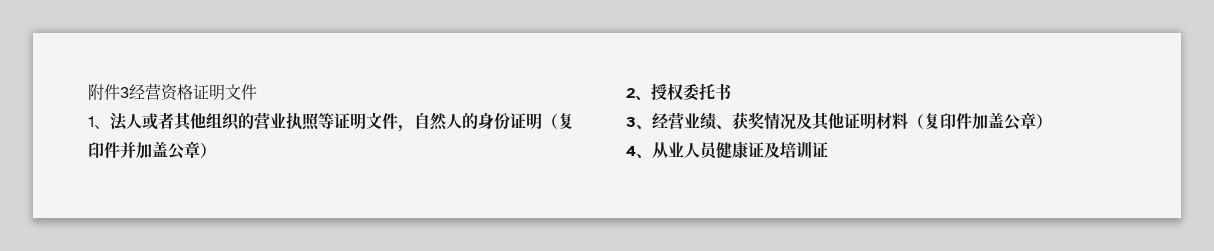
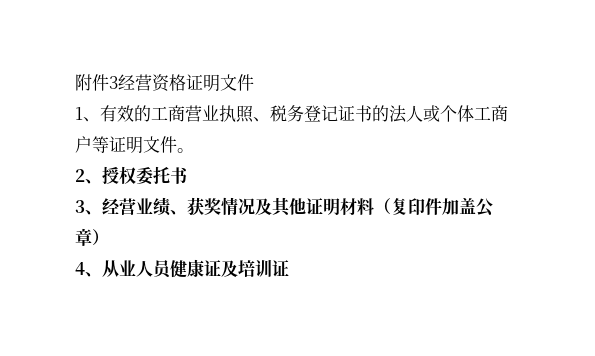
[110,112,574,132] [88,141,216,160] 法人或者其他组织的营业执照等证明文件，自然人的身份证明（复印件并加盖公章） -> [100,105,508,123] [75,136,194,154] 有效的工商营业执照、税务登记证书的法人或个体工商户等证明文件。

